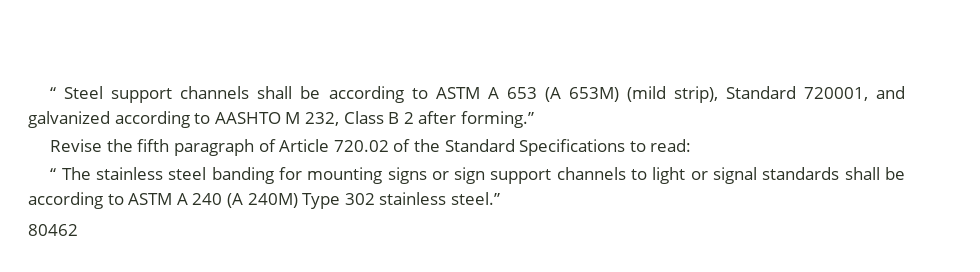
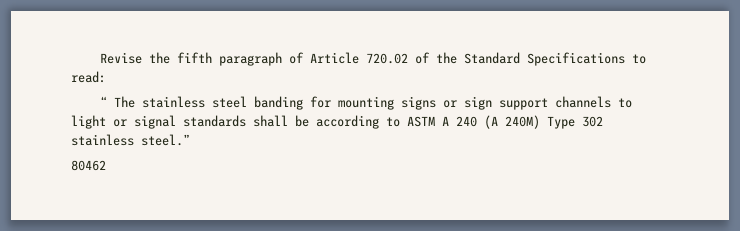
[50,86,905,103] [28,111,534,128] “ Steel support channels shall be according to ASTM A 653 (A 653M) (mild strip), Standard 720001, and galvanized according to AASHTO M 232, Class B 2 after forming.” // -> (100, 58) none

